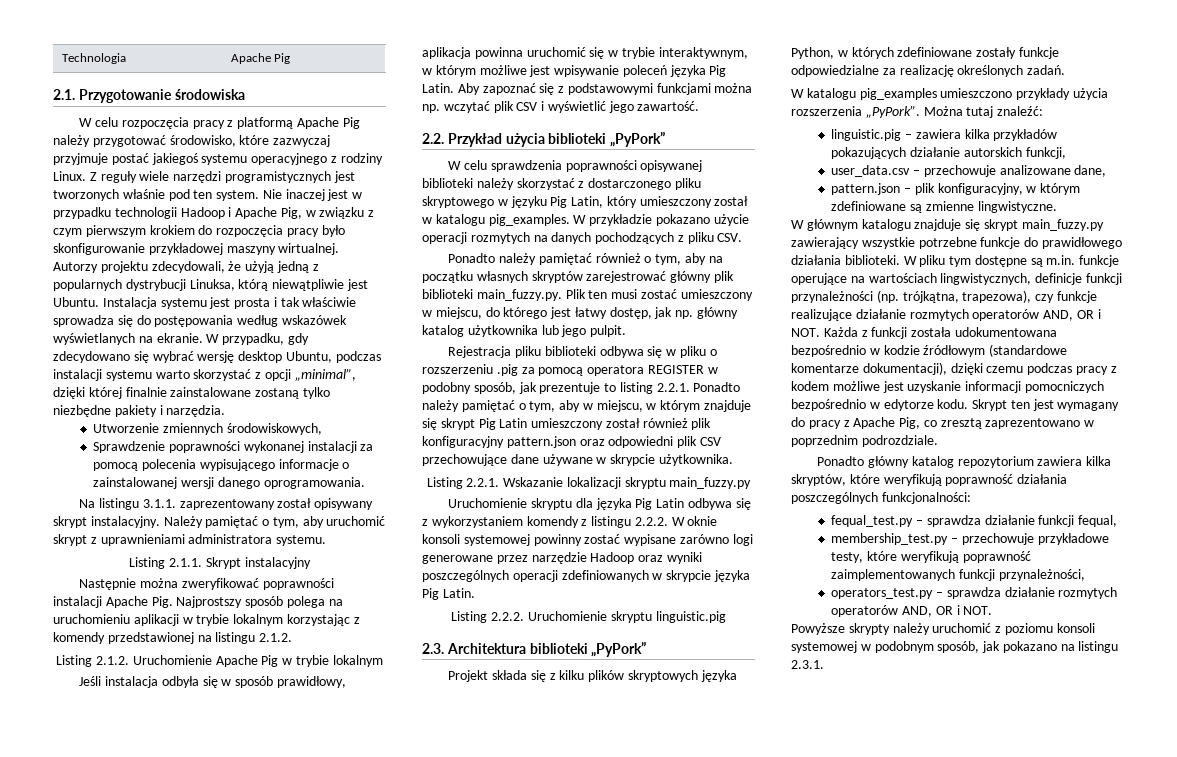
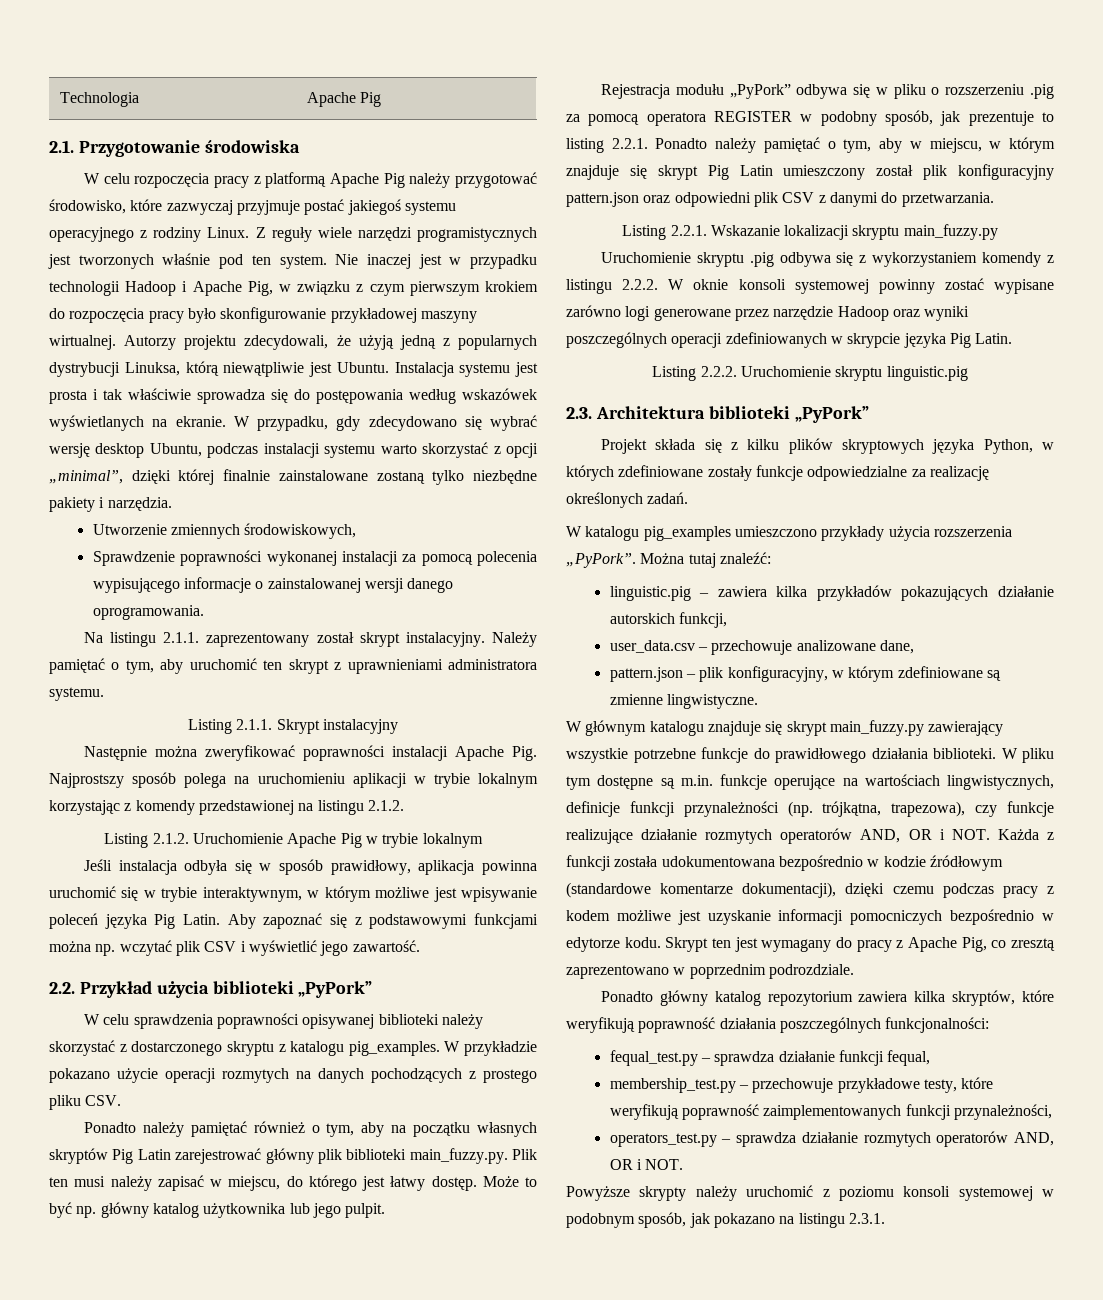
[142,499,176,508] 3.1.1. -> [163,632,200,643] 2.1.1.
[314,498,374,510] opisywany -> (354, 637) none
(386, 521) none -> [263,660,283,670] ten
[674,178,701,190] [422,196,749,208] [422,217,432,224] pliku skryptowego w języku Pig Latin, który umieszczony został w -> [226,1041,286,1056] skryptu z
(684, 238) none -> [483,1069,537,1083] prostego
(583, 277) none -> [112,1149,171,1164] Pig Latin
[640,289,753,301] zostać umieszczony -> [110,1175,204,1191] należy zapisać
[609,307,673,319] dostęp, jak -> [431,1176,537,1191] [49,1202,72,1218] dostęp. Może to być
[515,346,596,358] pliku biblioteki -> [675,84,791,99] modułu „PyPork”
[642,418,688,428] również -> (914, 170) none
[422,454,733,466] przechowujące dane używane w skrypcie użytkownika. -> [818,192,994,207] z danymi do przetwarzania.
[575,498,685,510] dla języka Pig Latin -> [749,252,774,267] .pig

